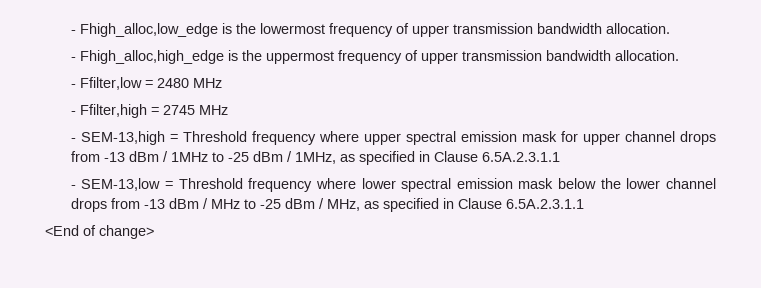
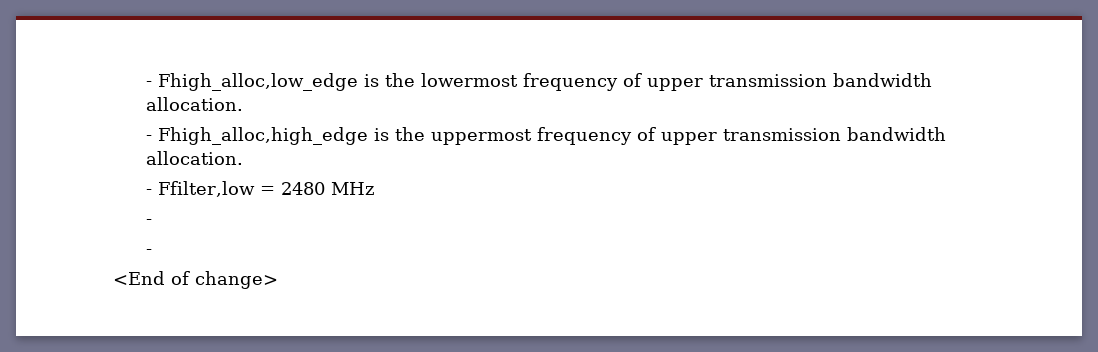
[79,104,228,118] [70,131,716,145] [70,151,560,165] [70,178,716,192] [70,198,584,212] Ffilter,high = 2745 MHz // - SEM-13,high = Threshold frequency where upper spectral emission mask for upper channel drops from -13 dBm / 1MHz to -25 dBm / 1MHz, as specified in Clause 6.5A.2.3.1.1 // - SEM-13,low = Threshold frequency where lower spectral emission mask below the lower channel drops from -13 dBm / MHz to -25 dBm / MHz, as specified in Clause 6.5A.2.3.1.1 -> [145,249,152,255] // -

